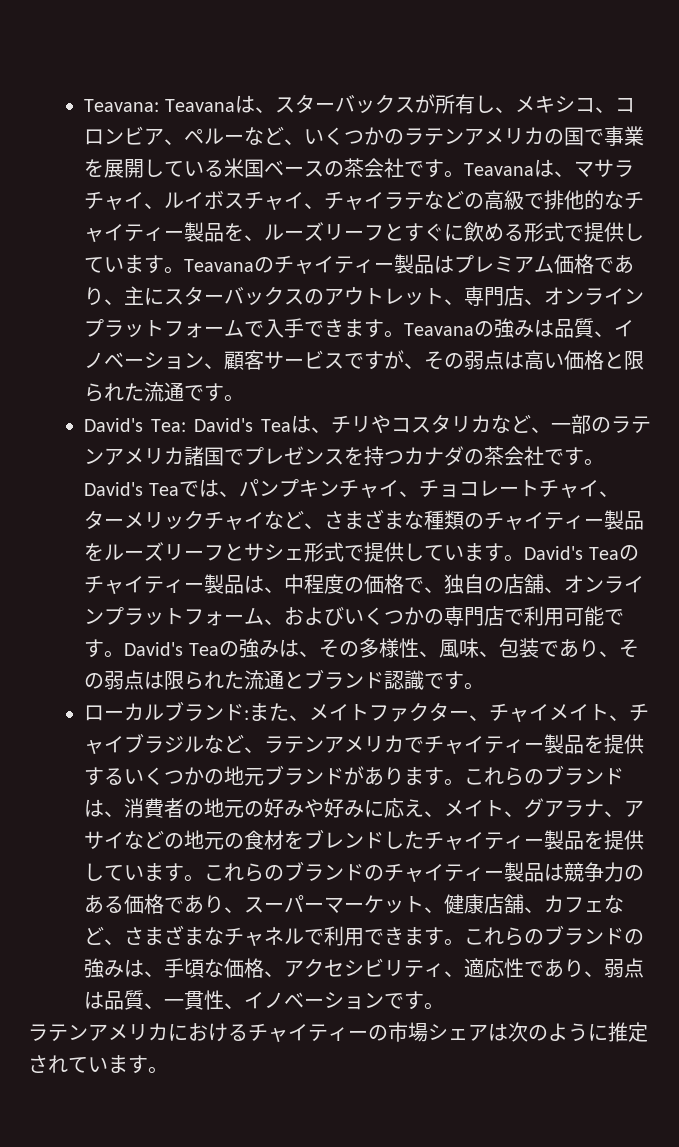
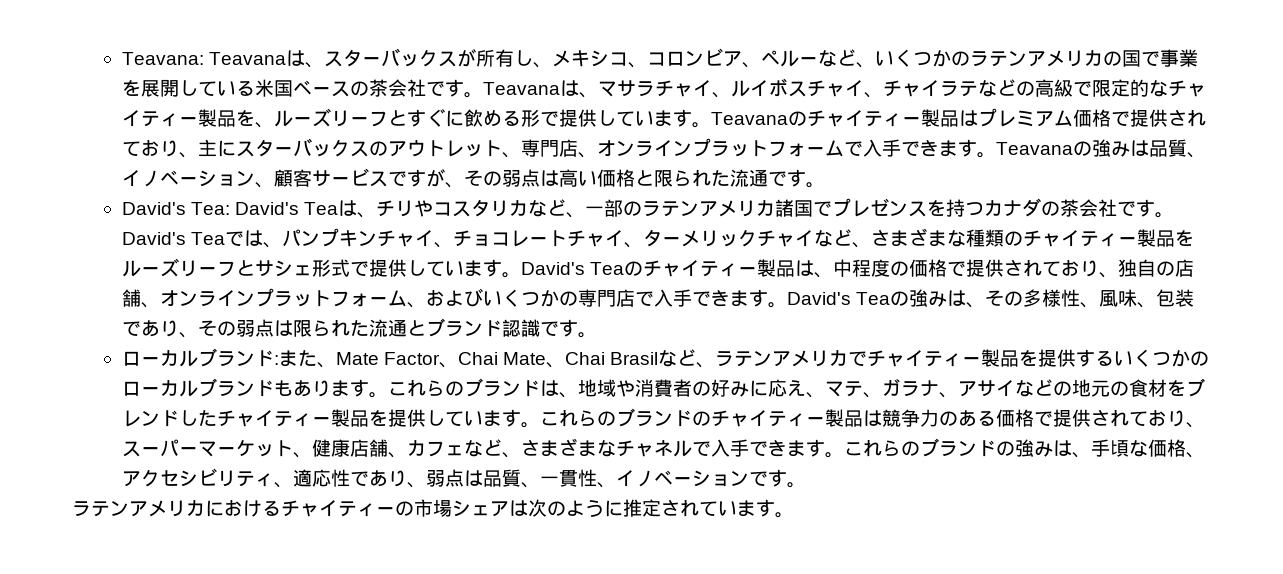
[544,190,585,210] 排他 -> [1091,79,1130,97] 限定
[544,222,565,242] 式 -> (540, 118) none
[614,255,635,274] あ -> [1129,109,1206,127] [121,140,160,156] 提供されてお
(425, 585) none -> [965,259,1099,277] 提供されており
[524,606,625,626] 利用可能で -> [653,289,749,307] 入手できま
[309,702,650,722] [84,733,205,754] メイトファクター、チャイメイト、チャイブラジル -> [335,352,658,368] Mate Factor、Chai Mate、Chai Brasil
[224,765,365,786] 地元ブランドが -> [121,378,293,397] ローカルブランドも
(125, 814) none -> [577,379,635,397] 地域や
[204,798,565,818] 地元の好みや好みに応え、メイト、グア -> [710,379,901,398] 好みに応え、マテ、ガ
[184,895,205,914] あ -> [1052,409,1167,427] 提供されてお
[324,926,365,946] 利用 -> [710,439,749,457] 入手

